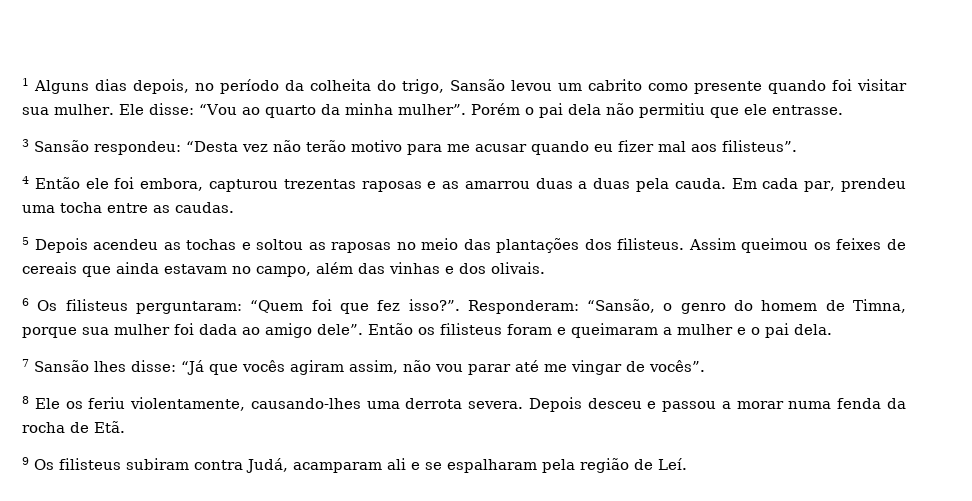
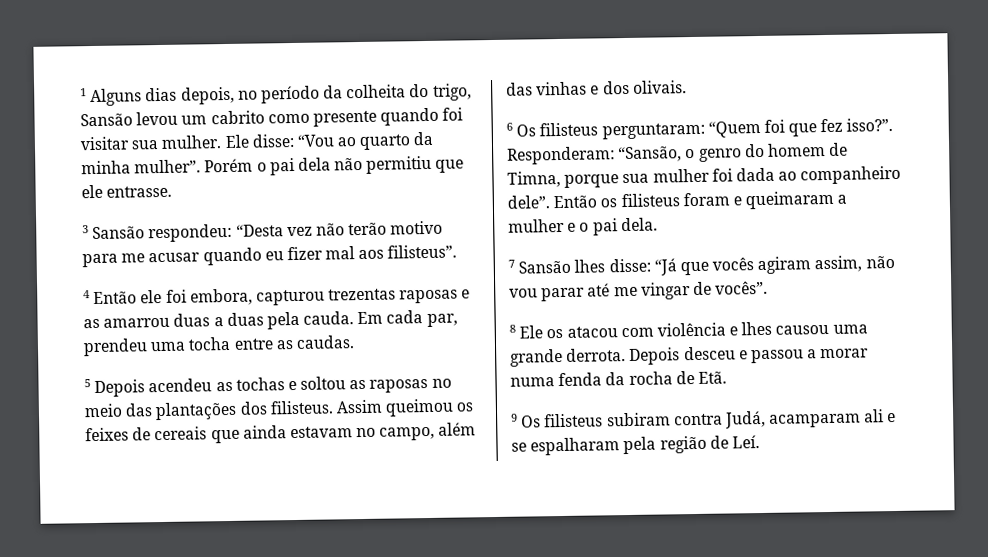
[265,323,312,338] amigo -> [800,165,902,185] companheiro
[88,397,524,411] feriu violentamente, causando-lhes uma derrota severa. -> [566,321,868,338] [510,348,627,367] atacou com violência e lhes causou uma grande derrota.

